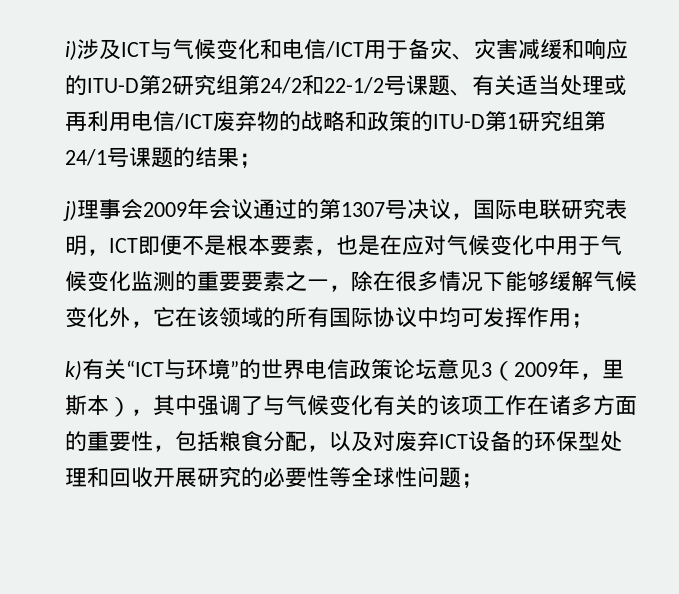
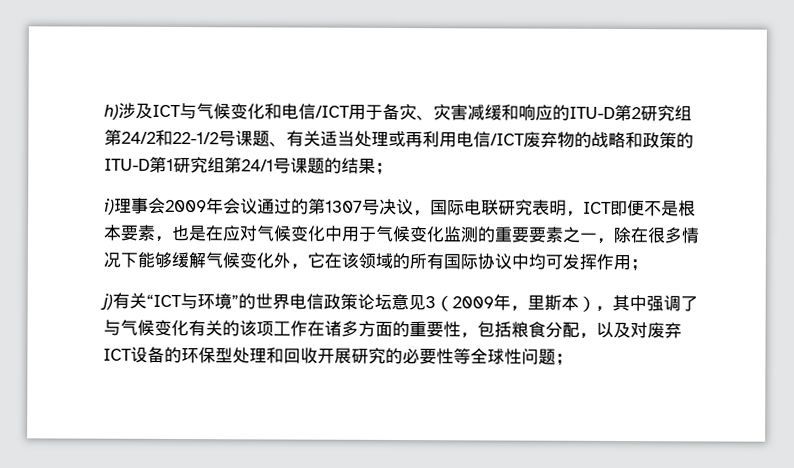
[65,40,77,61] i) -> [104,104,119,120] h)
[63,200,77,221] j) -> [104,198,115,215] i)
[65,360,82,381] k) -> [100,293,113,310] j)

